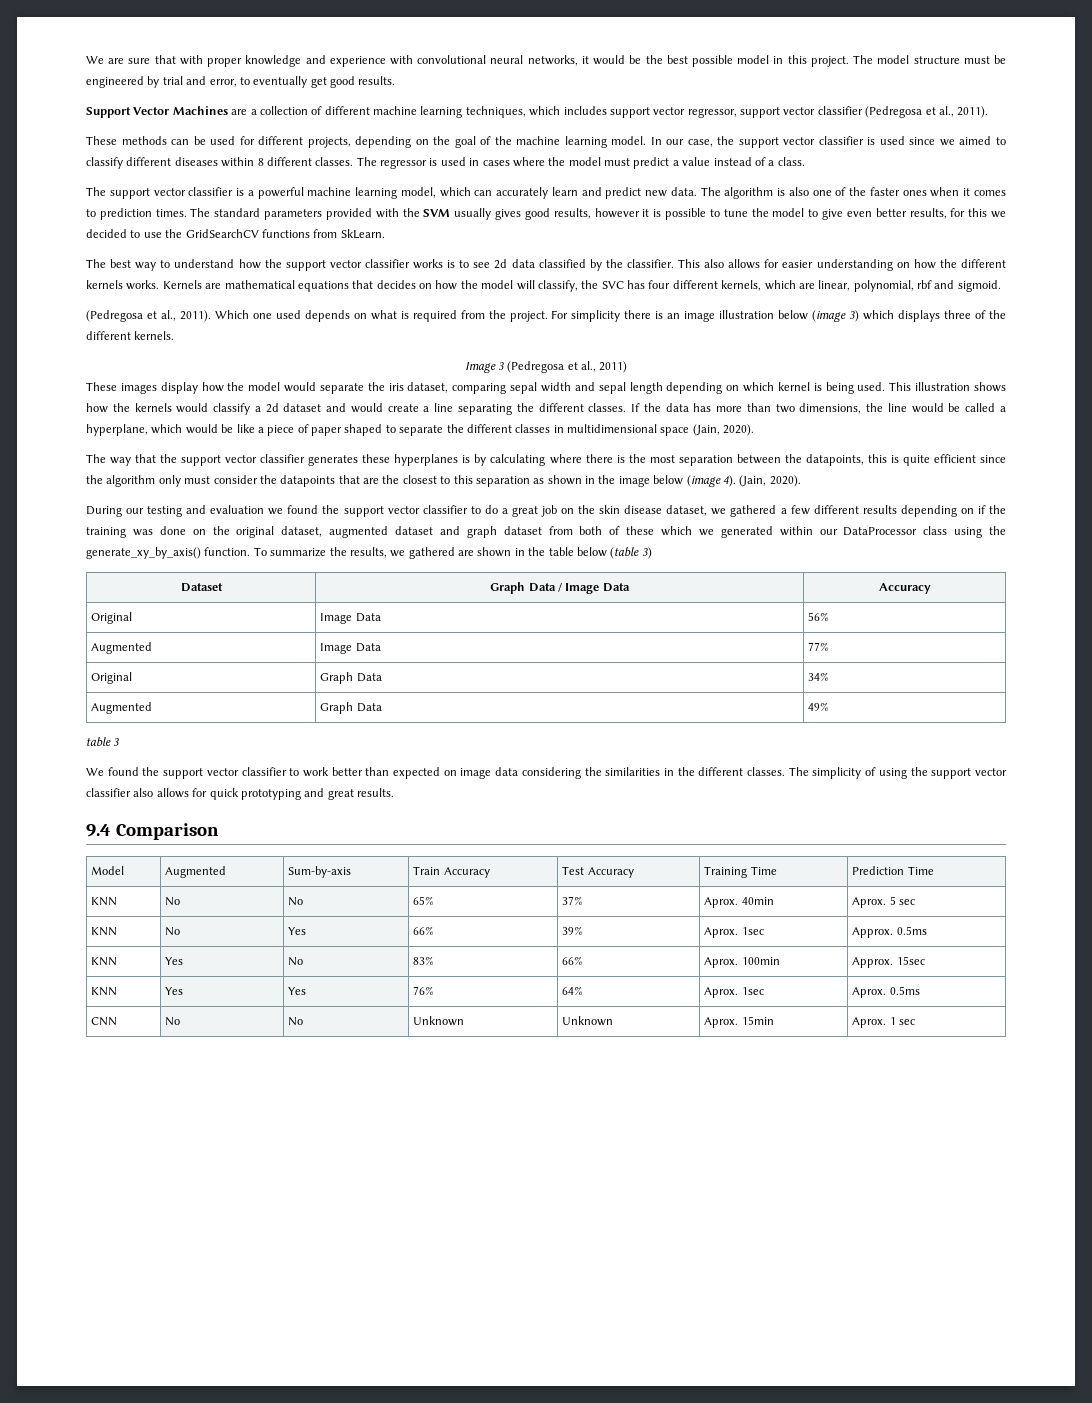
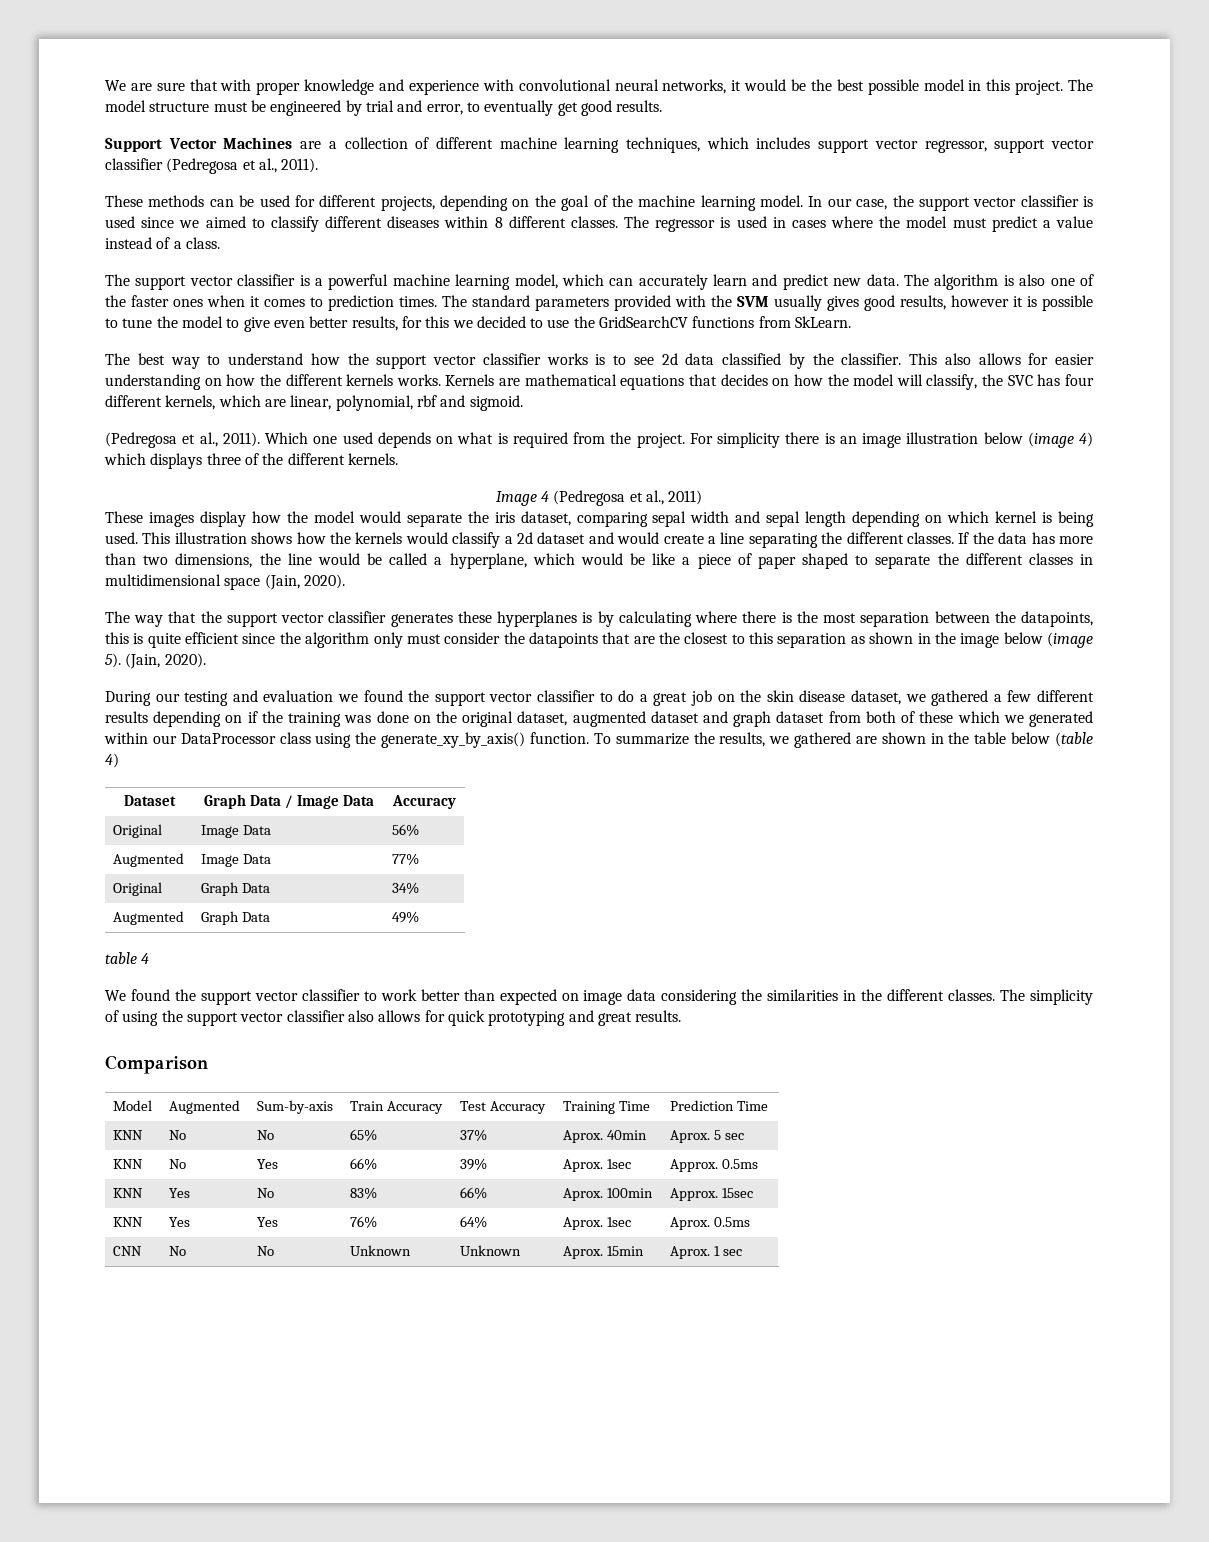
[849,310,860,322] 3) -> [1079,432,1093,447] 4)
[497,362,504,370] 3 -> [541,491,550,502] 4
[722,475,736,487] 4). -> [105,653,121,668] 5).
[641,547,652,559] 3) -> [105,753,119,768] 4)
[113,738,120,746] 3 -> [141,953,150,964] 4
[86,824,111,837] 9.4 -> (682, 1016) none

